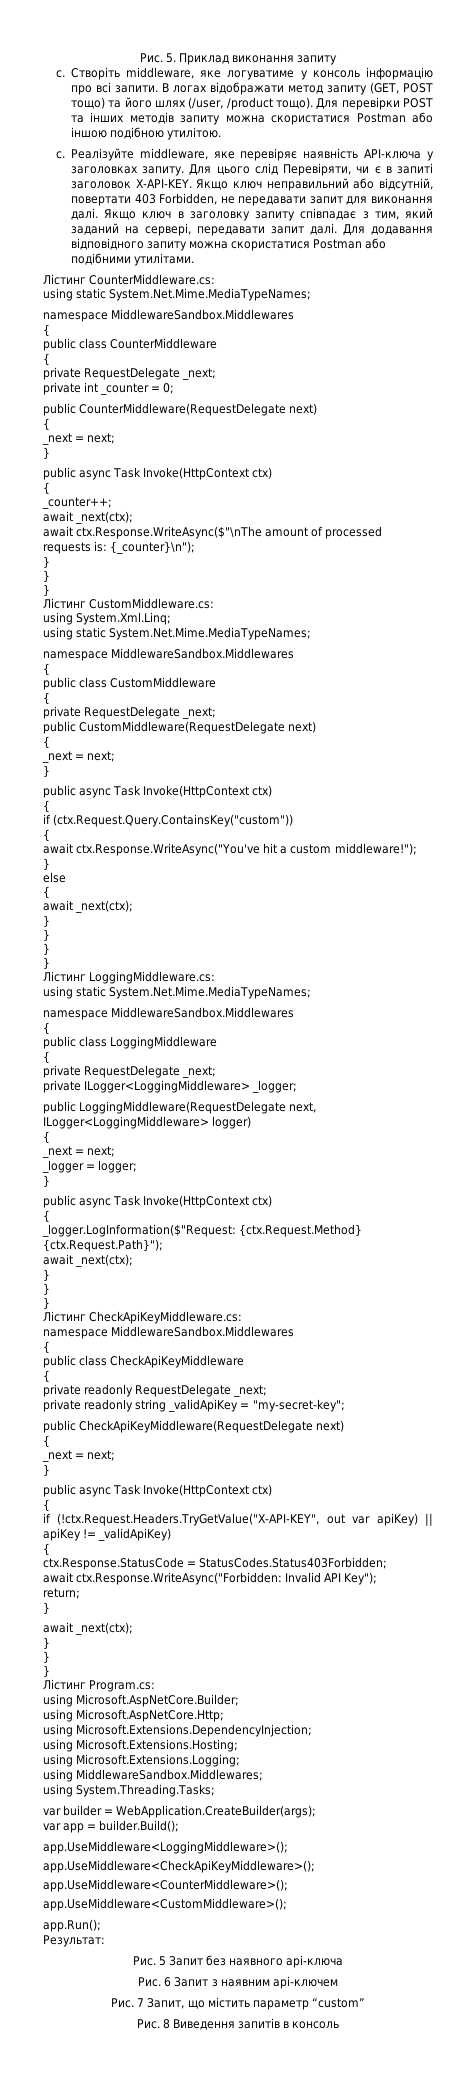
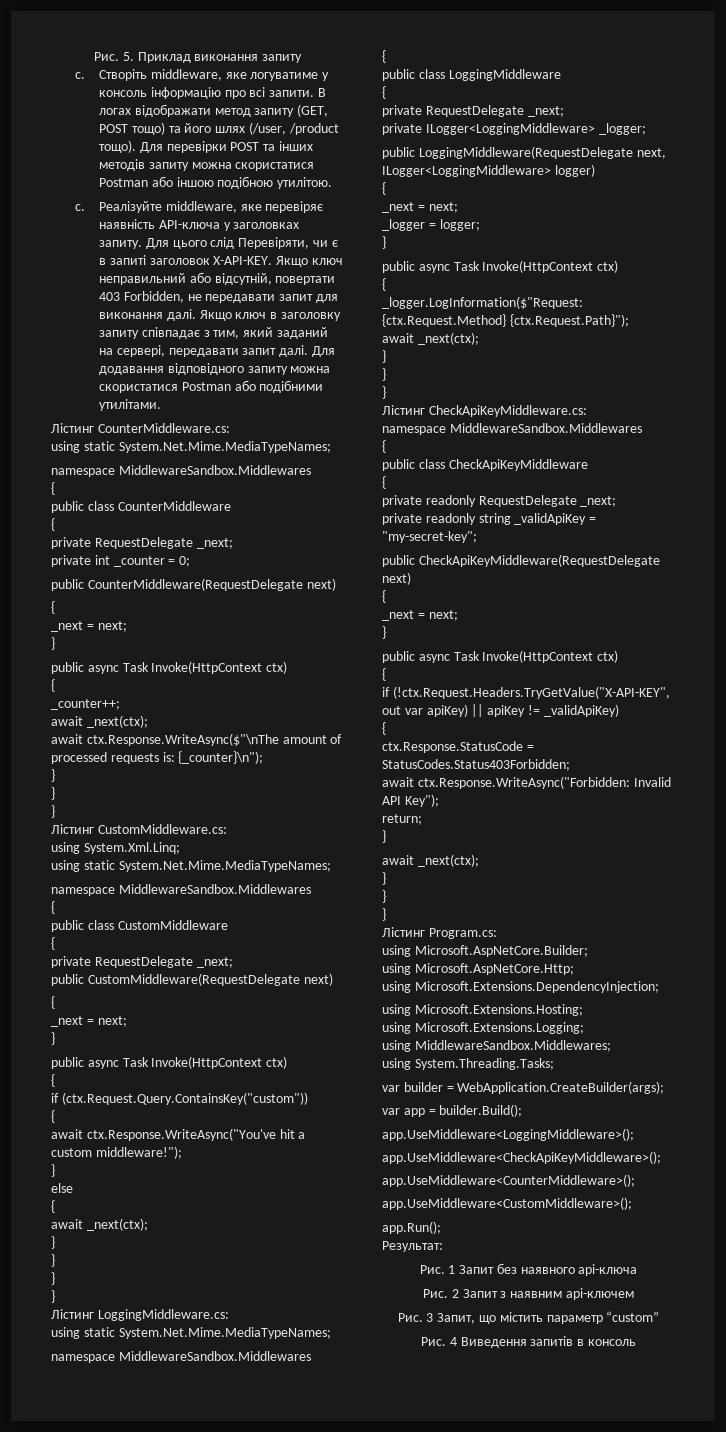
[158,1956,166,1966] 5 -> [448,1265,456,1274] 1
[164,1977,172,1987] 6 -> [451,1289,459,1298] 2
[137,1998,145,2007] 7 -> [426,1313,434,1322] 3
[162,2019,170,2029] 8 -> [449,1337,457,1346] 4

